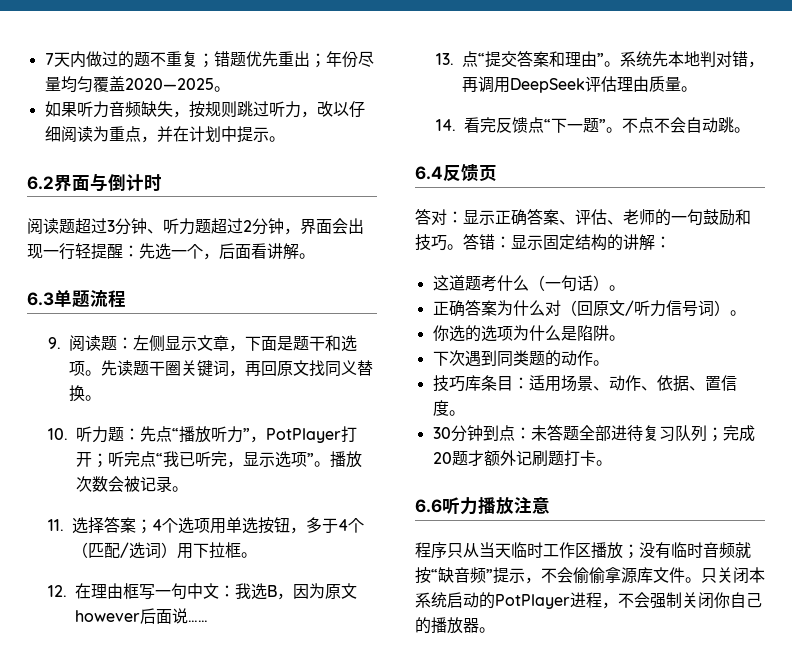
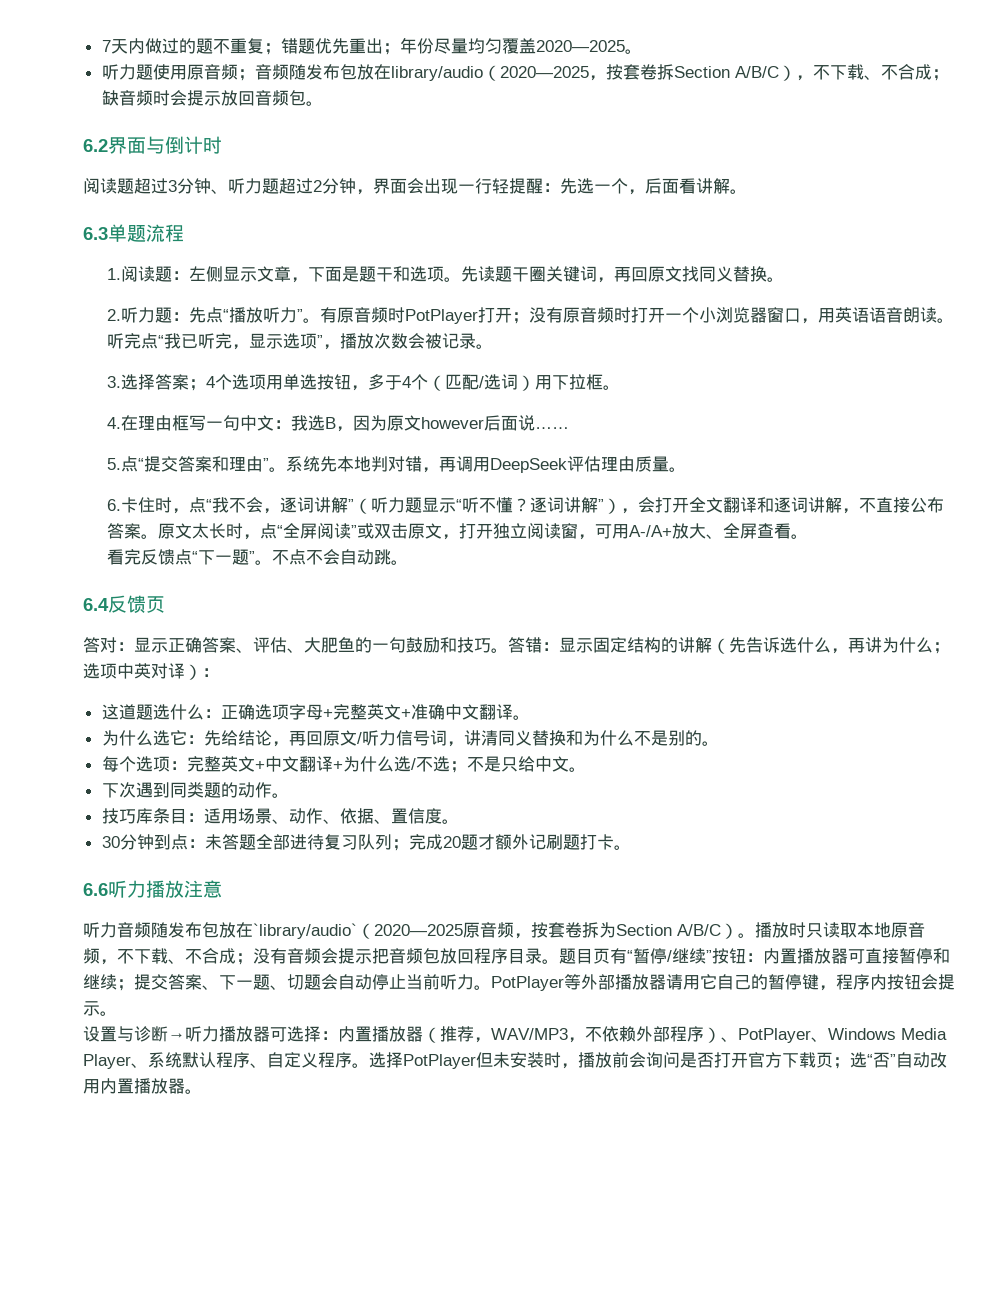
[44,101,365,118] [44,126,269,143] 如果听力音频缺失，按规则跳过听力，改以仔细阅读为重点，并在计划中提示 -> [101,64,949,81] [101,90,306,106] 听力题使用原音频；音频随发布包放在library/audio（2020—2025，按套卷拆Section A/B/C），不下载、不合成；缺音频时会提示放回音频包
[47,337,61,349] 9. -> [107,268,122,280] 1.
[47,428,68,440] 10. -> [107,309,122,321] 2.
[249,426,357,443] [75,452,108,468] ，PotPlayer打开； -> [303,307,955,324] 。有原音频时PotPlayer打开；没有原音频时打开一个小浏览器窗口，用英语语音朗读。
[313,461,330,467] 。 -> [323,344,341,350] ，
[47,519,64,531] 11. -> [107,376,122,388] 3.
[47,585,67,597] 12. -> [107,417,122,429] 4.
[435,53,454,65] 13. -> [107,458,122,470] 5.
[435,119,456,131] 14. -> [107,497,945,514] [107,523,809,540] 6.卡住时，点“我不会，逐词讲解”（听力题显示“听不懂？逐词讲解”），会打开全文翻译和逐词讲解，不直接公布答案。原文太长时，点“全屏阅读”或双击原文，打开独立阅读窗，可用A-/A+放大、全屏查看。 //
[623,209,655,225] 老师 -> [304,637,355,653] 大肥鱼
[655,236,671,248] [432,275,625,292] [432,300,577,317] ： // 这道题考什么（一句话）。 // 正确答案为什么对（ -> [712,637,950,654] [83,663,219,680] [101,704,530,720] [101,730,306,747] （先告诉选什么，再讲为什么；选项中英对译）： // 这道题选什么：正确选项字母+完整英文+准确中文翻译。 // 为什么选它：先给结论，再
[713,300,746,316] [432,325,609,342] ）。 // 你选的选项为什么是陷阱 -> [446,730,719,747] [101,756,569,773] ，讲清同义替换和为什么不是别的。 // 每个选项：完整英文+中文翻译+为什么选/不选；不是只给中文
[415,542,751,559] [415,567,765,584] [415,592,762,609] [415,617,431,634] 程序只从当天临时工作区播放；没有临时音频就按“缺音频”提示，不会偷偷拿源库文件。只关闭本系统启动的PotPlayer进程，不会强制关闭你自己的 -> [83,922,925,939] [83,948,950,965] [83,974,955,991] [83,1001,117,1016] [83,1026,947,1043] [83,1052,947,1069] [83,1078,134,1094] 听力音频随发布包放在`library/audio`（2020—2025原音频，按套卷拆为Section A/B/C）。播放时只读取本地原音频，不下载、不合成；没有音频会提示把音频包放回程序目录。题目页有“暂停/继续”按钮：内置播放器可直接暂停和继续；提交答案、下一题、切题会自动停止当前听力。PotPlayer等外部播放器请用它自己的暂停键，程序内按钮会提示。 // 设置与诊断→听力播放器可选择：内置播放器（推荐，WAV/MP3，不依赖外部程序）、PotPlayer、Windows Media Player、系统默认程序、自定义程序。选择PotPlayer但未安装时，播放前会询问是否打开官方下载页；选“否”自动改用内置

